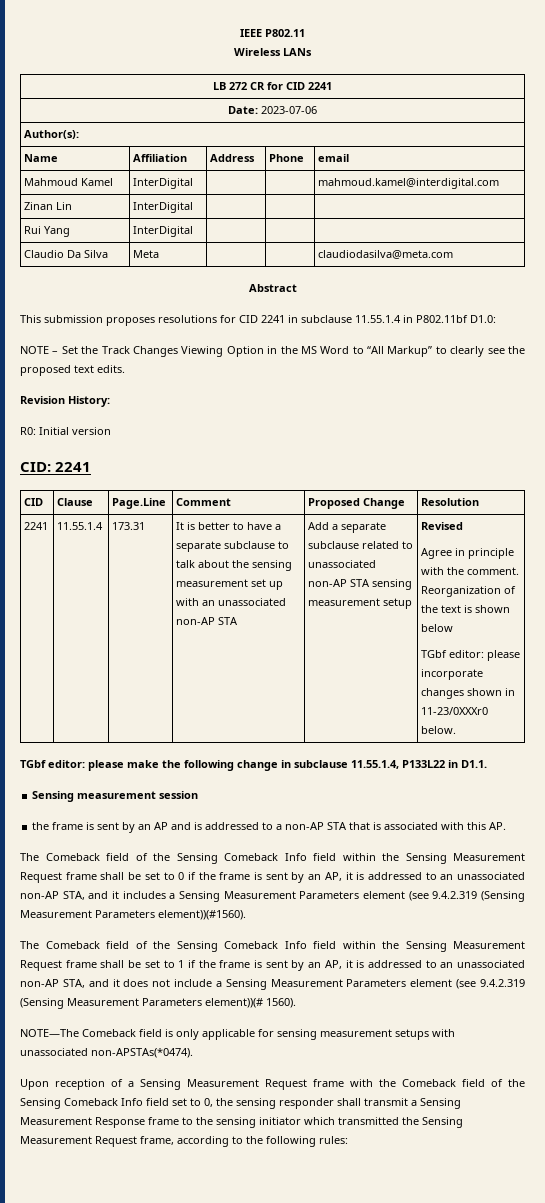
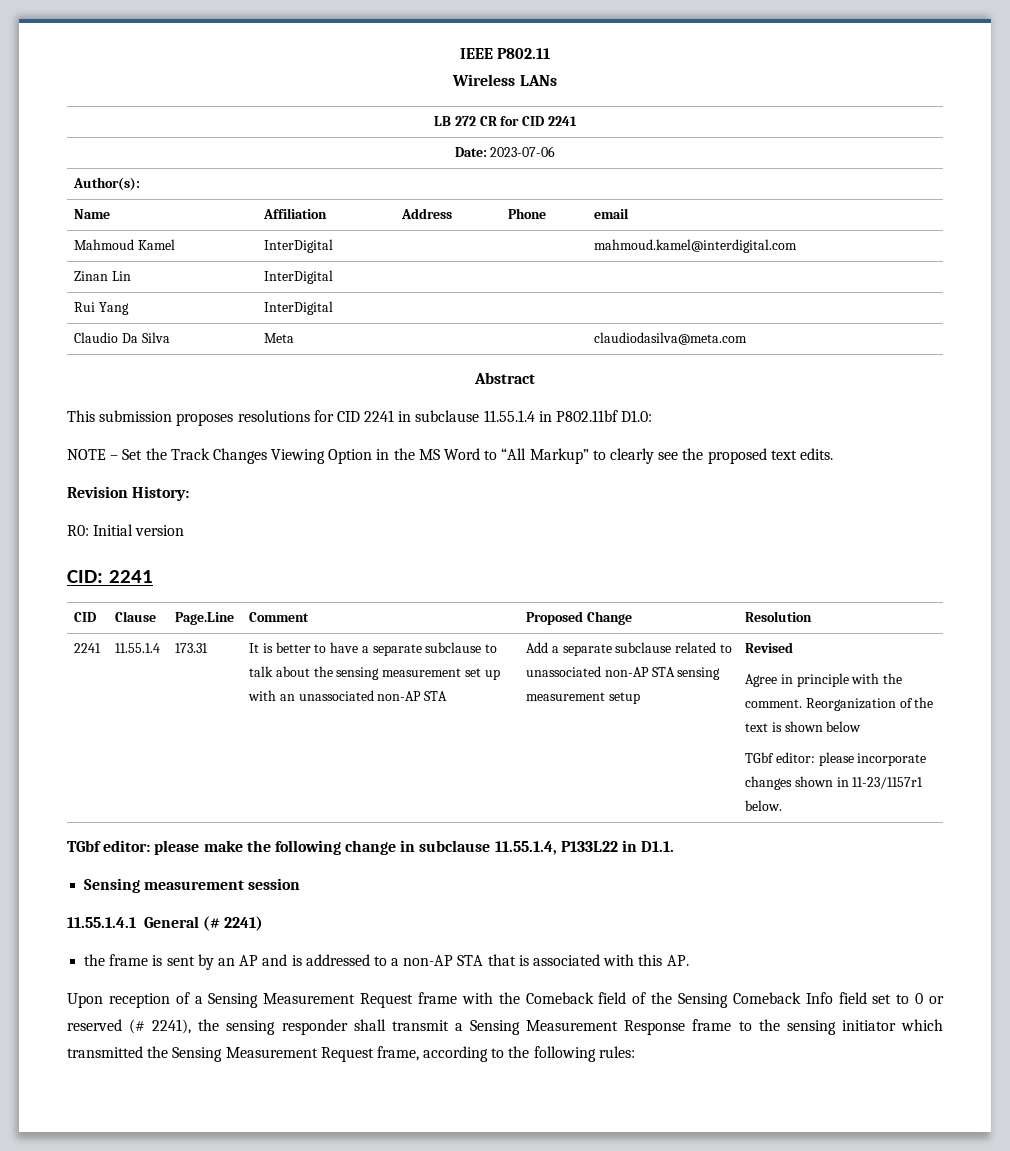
[421,707,489,715] 11-23/0XXXr0 -> [852,777,924,789] 11-23/1157r1
(199, 795) none -> [67,916,264,931] // 11.55.1.4.1 General (# 2241)
[20,853,525,864] [20,872,525,883] [20,891,525,902] [20,910,246,920] [20,941,525,952] [20,960,525,971] [20,979,525,990] [20,998,296,1009] [20,1029,455,1040] [20,1048,193,1058] // The Comeback field of the Sensing Comeback Info field within the Sensing Measurement Request frame shall be set to 0 if the frame is sent by an AP, it is addressed to an unassociated non-AP STA, and it includes a Sensing Measurement Parameters element (see 9.4.2.319 (Sensing Measurement Parameters element))(#1560). // The Comeback field of the Sensing Comeback Info field within the Sensing Measurement Request frame shall be set to 1 if the frame is sent by an AP, it is addressed to an unassociated non-AP STA, and it does not include a Sensing Measurement Parameters element (see 9.4.2.319 (Sensing Measurement Parameters element))(# 1560). // NOTE—The Comeback field is only applicable for sensing measurement setups with unassociated non-APSTAs(*0474). -> (689, 960) none
[204,1098,213,1107] 0, -> [915,993,945,1004] [67,1019,192,1034] 0 or reserved (# 2241),

